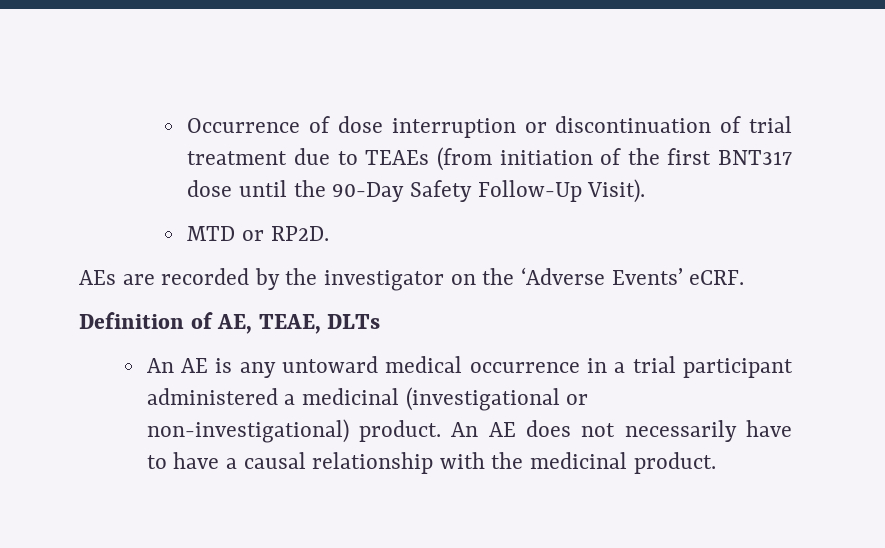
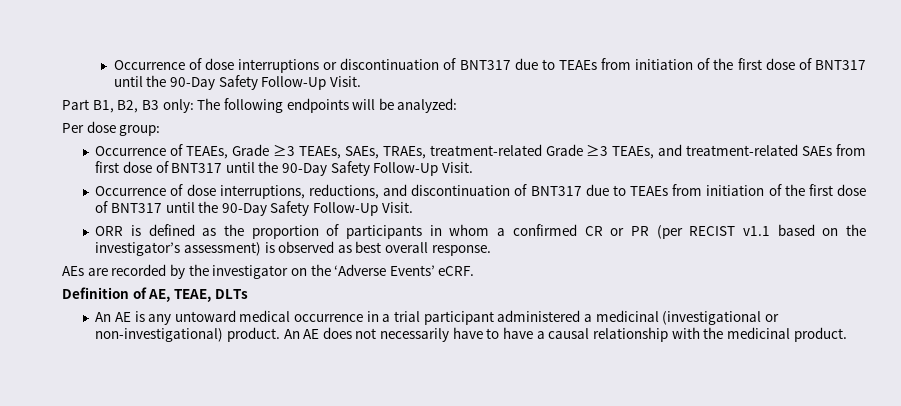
[187,116,516,138] Occurrence of dose interruption -> [113,58,320,73] Occurrence of dose interruptions
[749,116,792,133] [187,147,792,171] [187,179,646,203] [187,226,329,241] trial treatment due to TEAEs (from initiation of the first BNT317 dose until the 90-Day Safety Follow-Up Visit). // MTD or RP2D. -> [459,58,867,70] [113,75,361,90] [62,98,458,113] [62,121,161,136] [95,144,867,159] [95,161,474,176] [95,184,867,199] [95,201,413,216] [95,224,867,239] [95,241,491,256] BNT317 due to TEAEs from initiation of the first dose of BNT317 until the 90-Day Safety Follow-Up Visit. // Part B1, B2, B3 only: The following endpoints will be analyzed: // Per dose group: // Occurrence of TEAEs, Grade ≥3 TEAEs, SAEs, TRAEs, treatment-related Grade ≥3 TEAEs, and treatment-related SAEs from first dose of BNT317 until the 90-Day Safety Follow-Up Visit. // Occurrence of dose interruptions, reductions, and discontinuation of BNT317 due to TEAEs from initiation of the first dose of BNT317 until the 90-Day Safety Follow-Up Visit. // ORR is defined as the proportion of participants in whom a confirmed CR or PR (per RECIST v1.1 based on the investigator’s assessment) is observed as best overall response.

